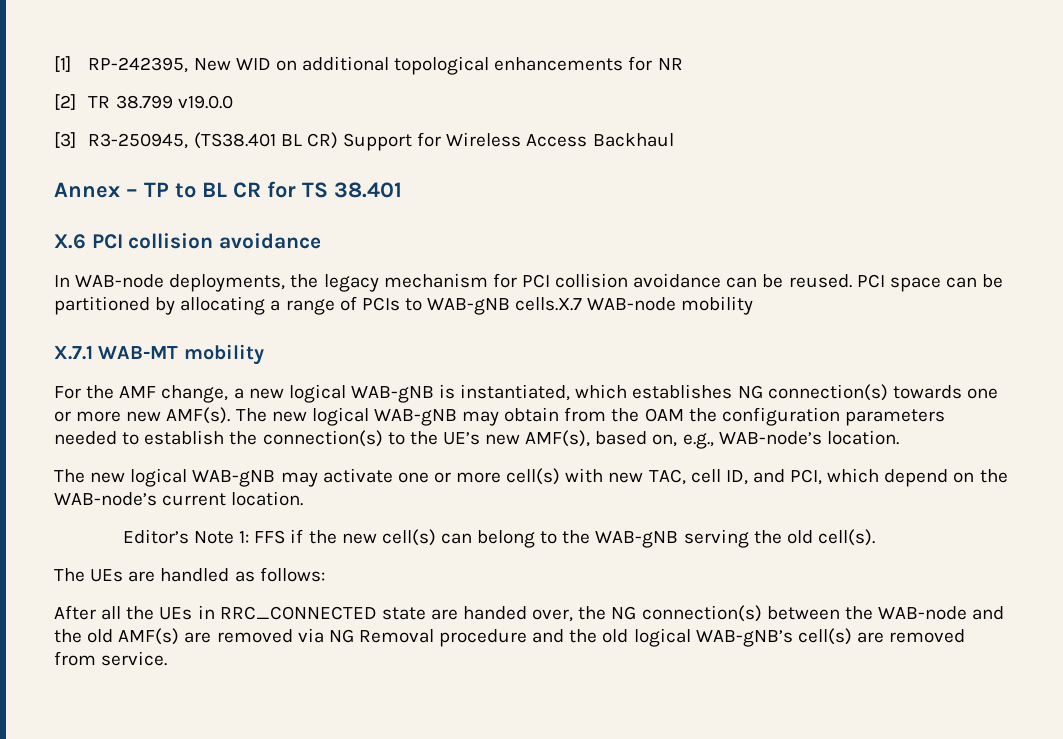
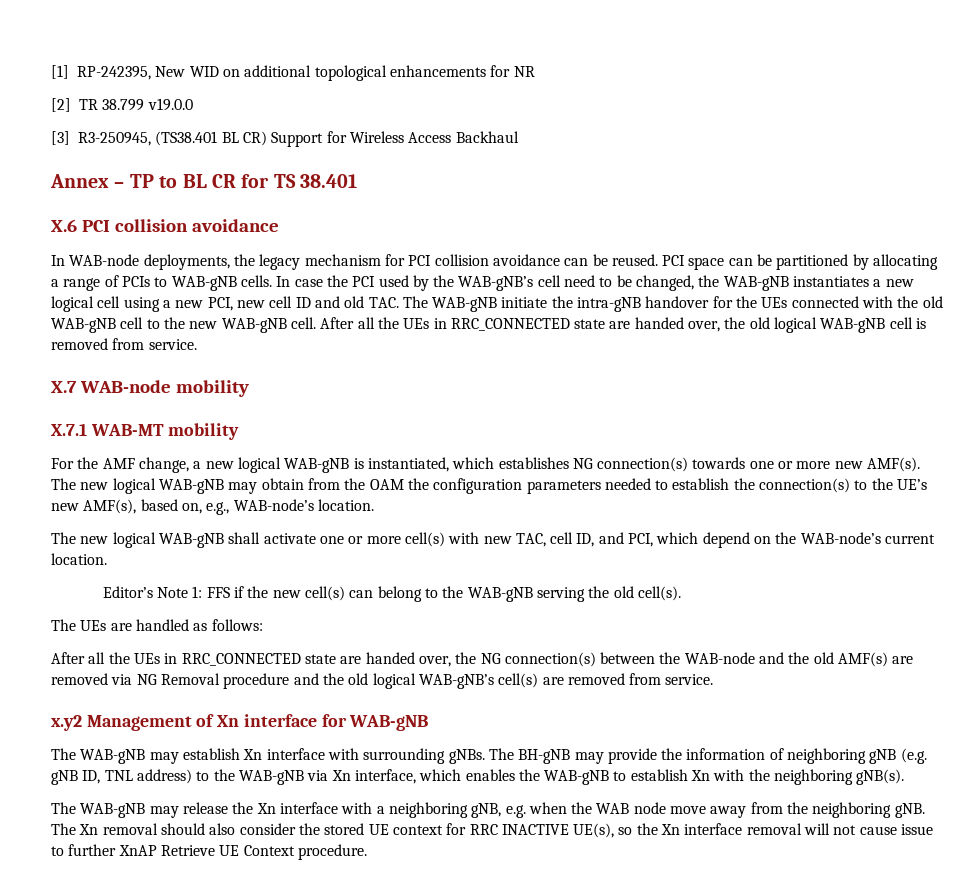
[515,297,583,311] cells.X.7 -> [240,275,914,291] [51,296,943,312] [51,317,927,333] [51,338,197,350] [51,381,77,393] cells. In case the PCI used by the WAB-gNB’s cell need to be changed, the WAB-gNB instantiates a new logical cell using a new PCI, new cell ID and old TAC. The WAB-gNB initiate the intra-gNB handover for the UEs connected with the old WAB-gNB cell to the new WAB-gNB cell. After all the UEs in RRC_CONNECTED state are handed over, the old logical WAB-gNB cell is removed from service. // X.7
[280,472,318,487] may -> [228,532,261,544] shall
(168, 658) none -> [51,714,429,731] [51,748,927,764] [51,769,905,785] [51,802,925,818] [51,823,934,838] [51,844,367,860] // x.y2 Management of Xn interface for WAB-gNB // The WAB-gNB may establish Xn interface with surrounding gNBs. The BH-gNB may provide the information of neighboring gNB (e.g. gNB ID, TNL address) to the WAB-gNB via Xn interface, which enables the WAB-gNB to establish Xn with the neighboring gNB(s). // The WAB-gNB may release the Xn interface with a neighboring gNB, e.g. when the WAB node move away from the neighboring gNB. The Xn removal should also consider the stored UE context for RRC INACTIVE UE(s), so the Xn interface removal will not cause issue to further XnAP Retrieve UE Context procedure.

